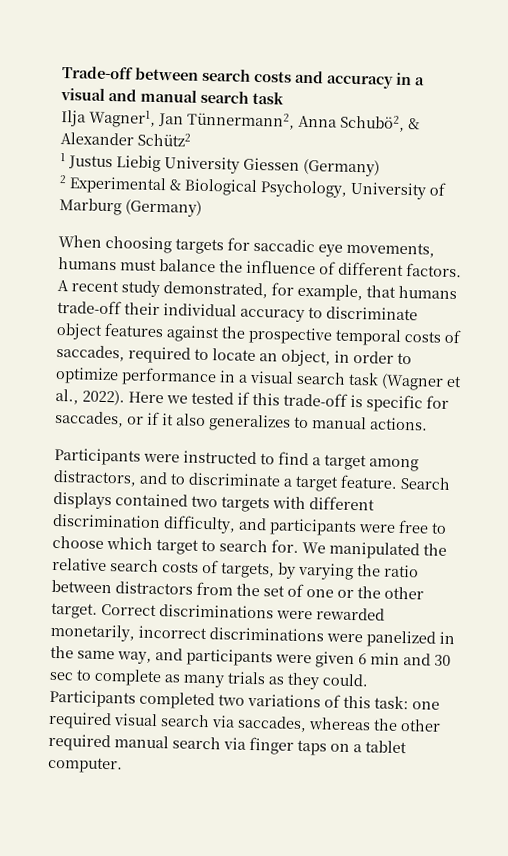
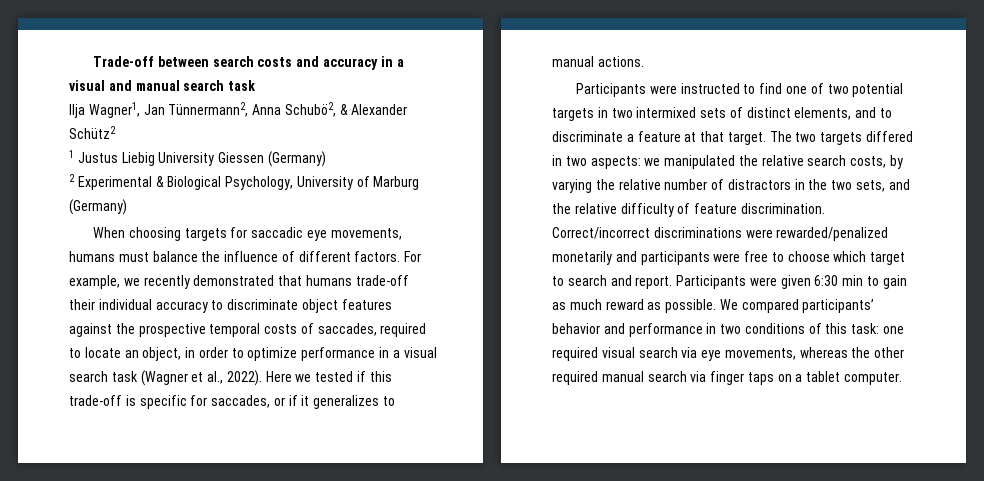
[57,280,363,302] A recent study demonstrated, for example, -> [404,251,422,262] [69,275,275,289] For example, we recently demonstrated
[176,413,206,427] also -> (310, 400) none
[312,454,419,472] [53,469,451,492] [53,491,375,513] [52,513,236,534] a target among distractors, and to discriminate a target feature. Search displays contained two targets with different discrimination difficulty, -> [786,83,904,97] [552,107,893,121] [552,131,914,145] [552,155,904,169] [552,179,910,193] [552,203,825,217] [552,227,889,241] [552,251,612,265] one of two potential targets in two intermixed sets of distinct elements, and to discriminate a feature at that target. The two targets differed in two aspects: we manipulated the relative search costs, by varying the relative number of distractors in the two sets, and the relative difficulty of feature discrimination. Correct/incorrect discriminations were rewarded/penalized monetarily
[271,539,447,560] [52,557,419,581] [51,579,424,600] [51,602,385,621] [50,623,455,648] [50,645,451,669] [49,668,369,690] [49,689,321,710] for. We manipulated the relative search costs of targets, by varying the ratio between distractors from the set of one or the other target. Correct discriminations were rewarded monetarily, incorrect discriminations were panelized in the same way, and participants were given 6 min and 30 sec to complete as many trials as they could. Participants completed two variations -> [610,275,907,289] [552,299,875,313] [552,323,805,337] and report. Participants were given 6:30 min to gain as much reward as possible. We compared participants’ behavior and performance in two conditions
[237,715,307,733] saccades, -> [701,348,796,361] eye movements,

